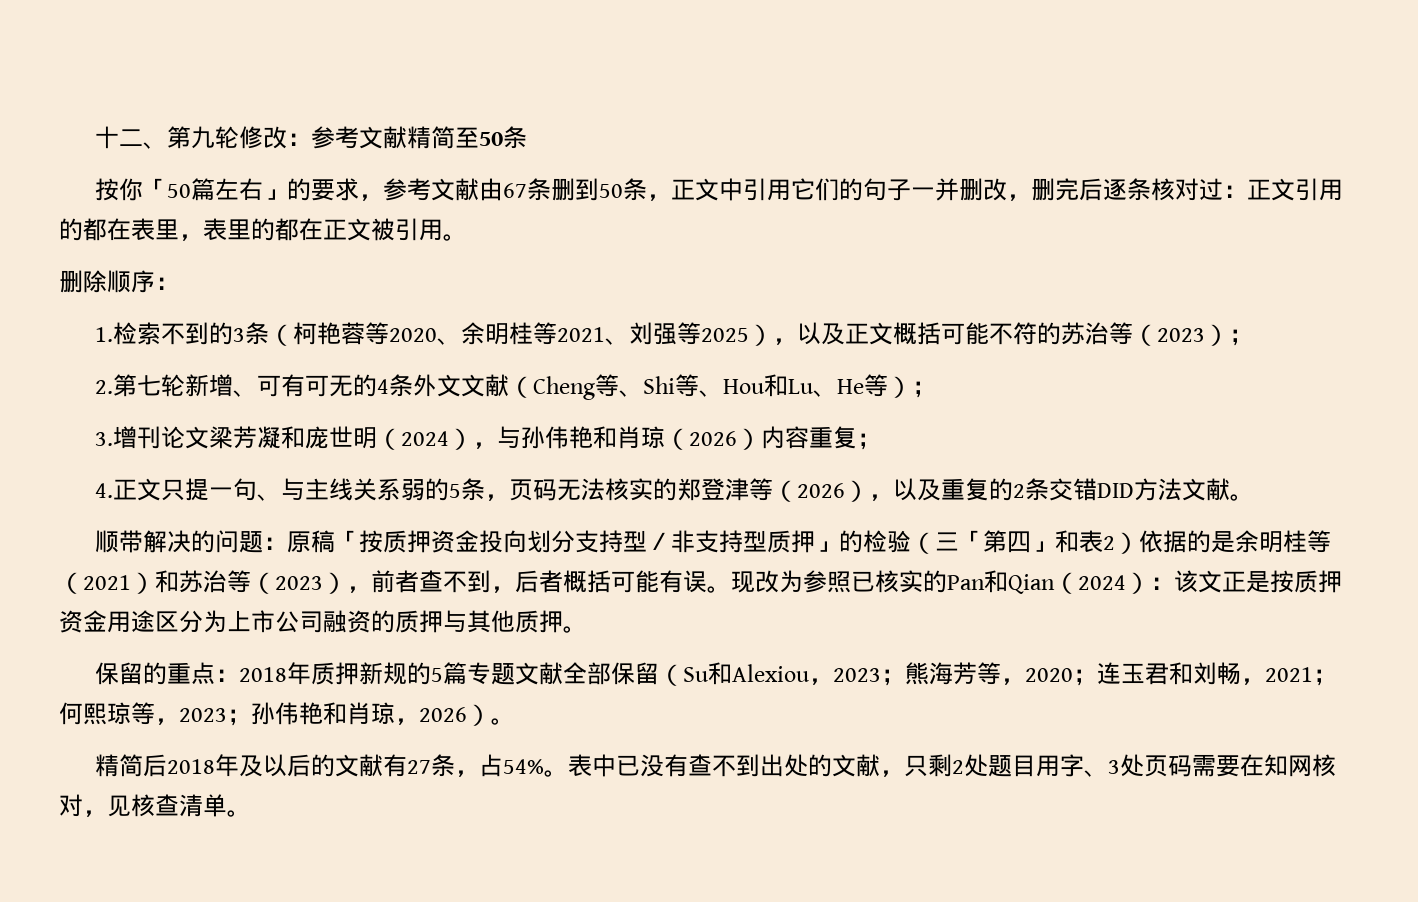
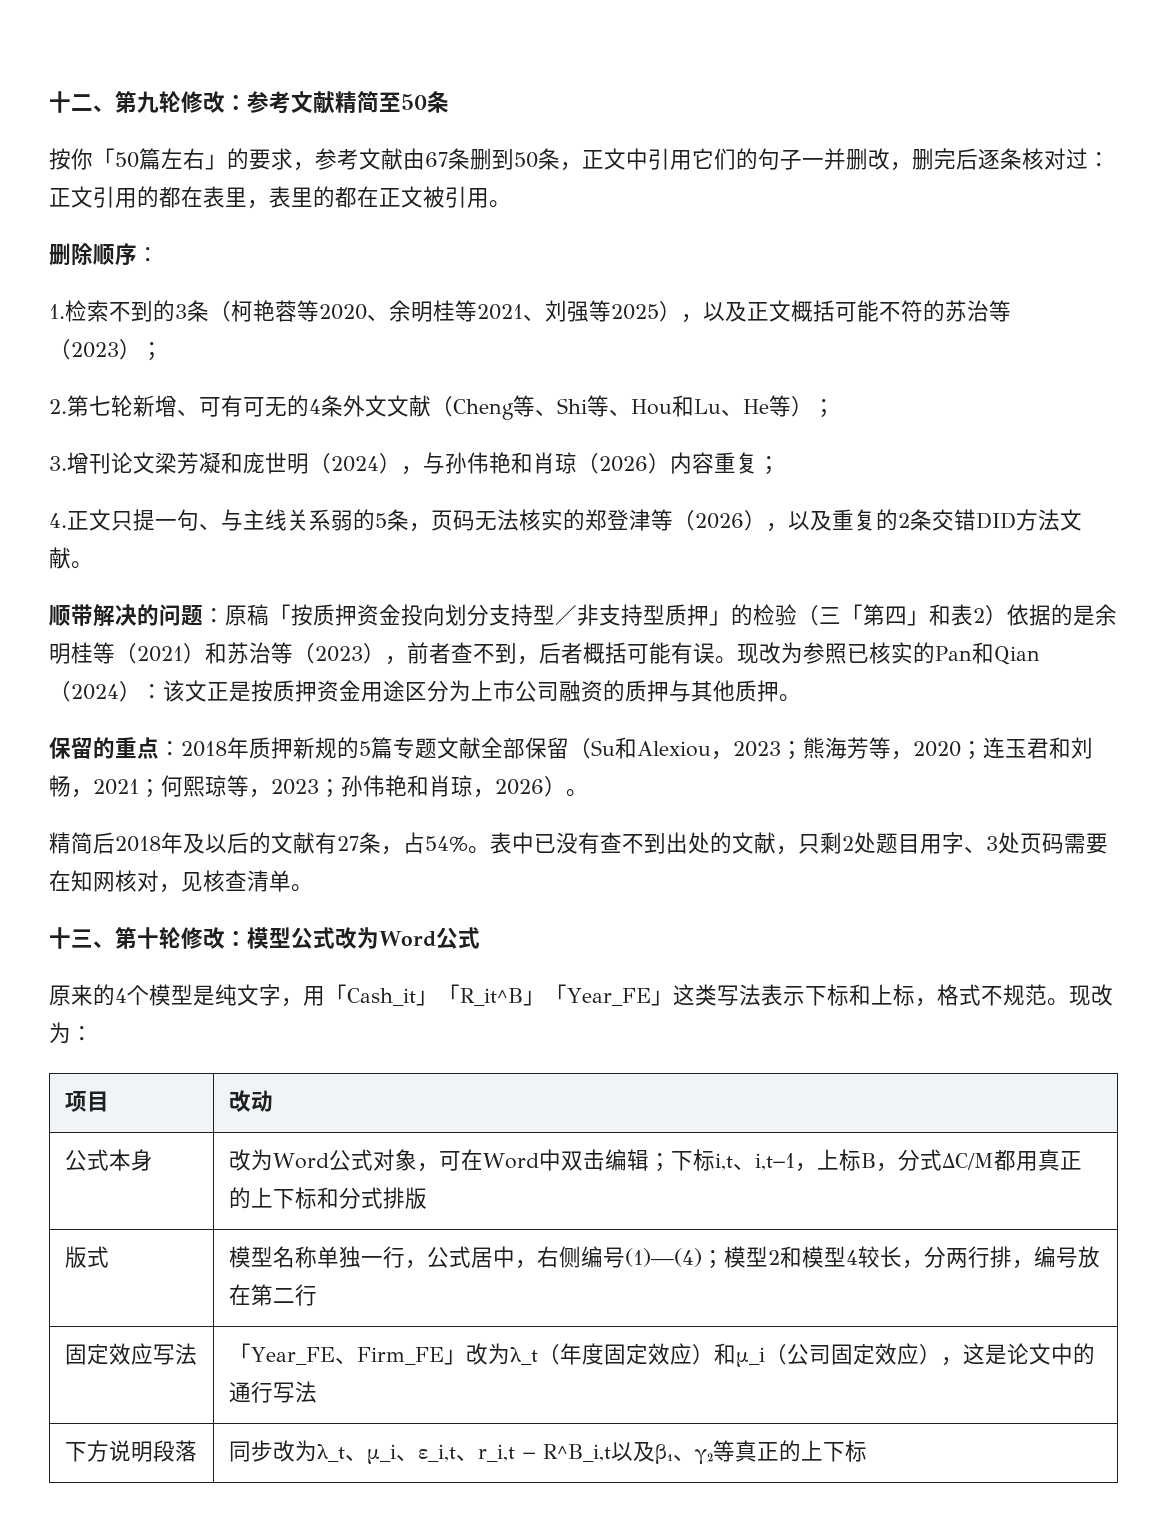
(251, 813) none -> [49,927,480,949] [49,984,1113,1007] [49,1022,93,1044] [65,1091,110,1112] [229,1090,274,1112] [65,1149,154,1171] [229,1149,1083,1172] [229,1187,428,1209] [65,1246,110,1268] [229,1246,1101,1269] [229,1284,318,1306] [65,1343,198,1365] [229,1343,1096,1367] [229,1381,318,1403] [65,1440,198,1462] [229,1440,868,1464] // 十三、第十轮修改：模型公式改为Word公式 // 原来的4个模型是纯文字，用「Cash_it」「R_it^B」「Year_FE」这类写法表示下标和上标，格式不规范。现改为： // 项目 | 改动 // 公式本身 | 改为Word公式对象，可在Word中双击编辑；下标i,t、i,t−1，上标B，分式ΔC/M都用真正的上下标和分式排版 // 版式 | 模型名称单独一行，公式居中，右侧编号(1)—(4)；模型2和模型4较长，分两行排，编号放在第二行 // 固定效应写法 | 「Year_FE、Firm_FE」改为λ_t（年度固定效应）和μ_i（公司固定效应），这是论文中的通行写法 // 下方说明段落 | 同步改为λ_t、μ_i、ε_i,t、r_i,t − R^B_i,t以及β₁、γ₂等真正的上下标

